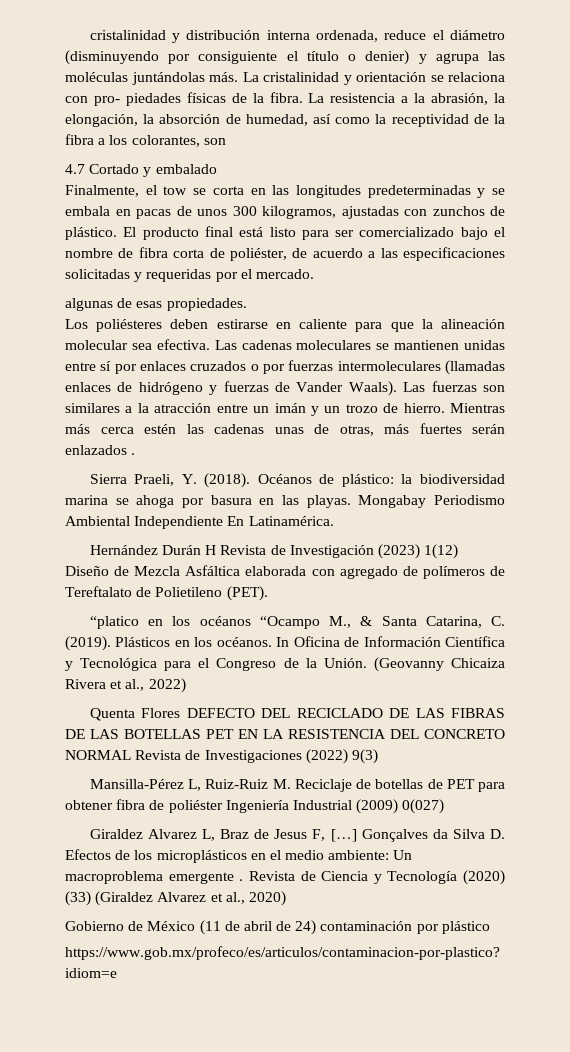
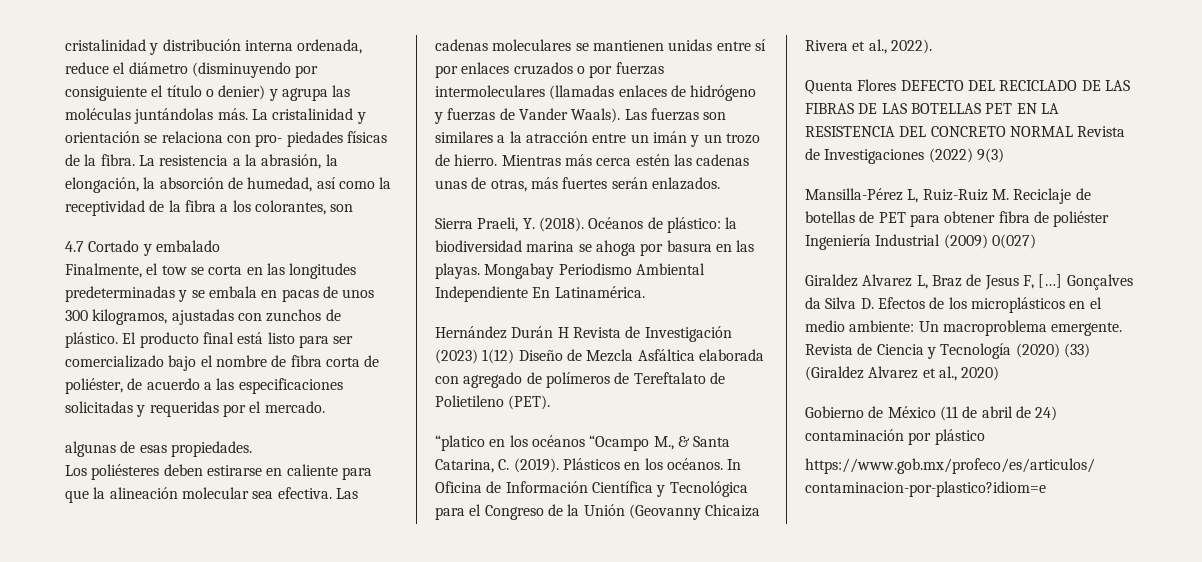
[65,445,136,455] enlazados . -> [651,177,720,190] enlazados.
[323,658,367,668] Unión. -> [583,504,625,516] Unión
[148,678,186,693] 2022) -> [890,39,932,54] 2022).
[168,872,244,884] emergente . -> [1051,322,1123,336] emergente.

